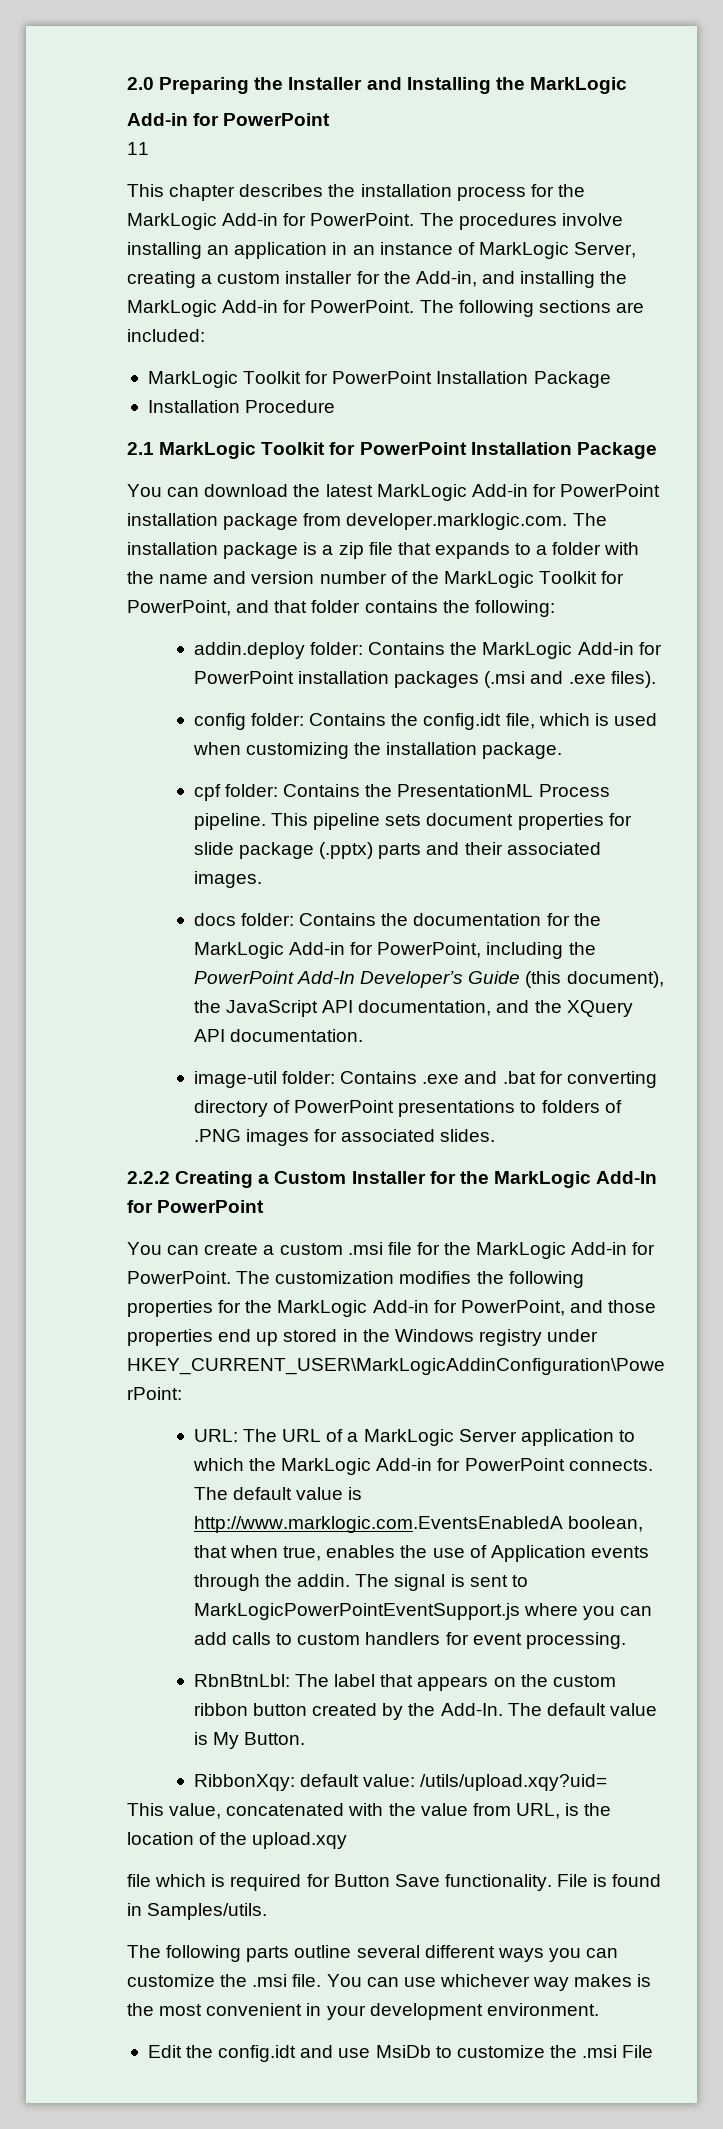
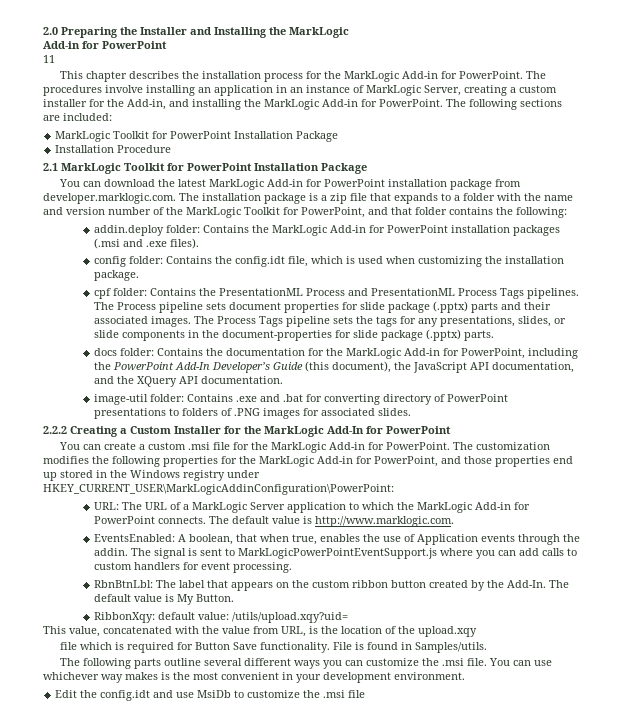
[193,813,308,830] pipeline. This -> [347,288,579,299] [93,302,156,310] and PresentationML Process Tags pipelines. The Process
(262, 879) none -> [193,316,566,327] [93,329,494,341] The Process Tags pipeline sets the tags for any presentations, slides, or slide components in the document-properties for slide package (.pptx) parts.
[193,1516,563,1533] http://www.marklogic.com.EventsEnabledA -> [314,516,454,527] [93,534,186,542] http://www.marklogic.com. // EventsEnabled: A
[622,2045,654,2058] File -> [348,690,366,698] file

